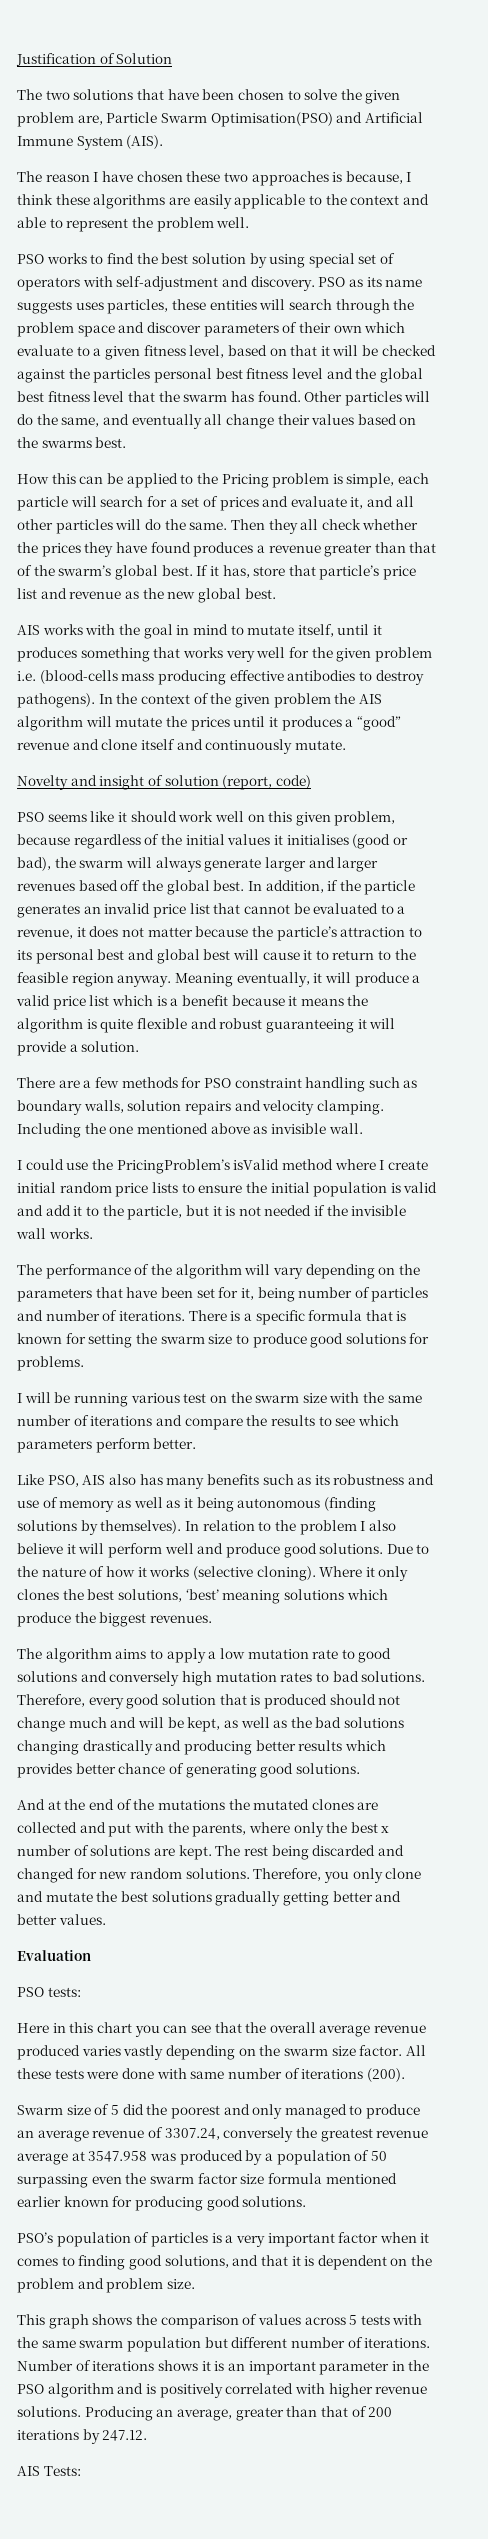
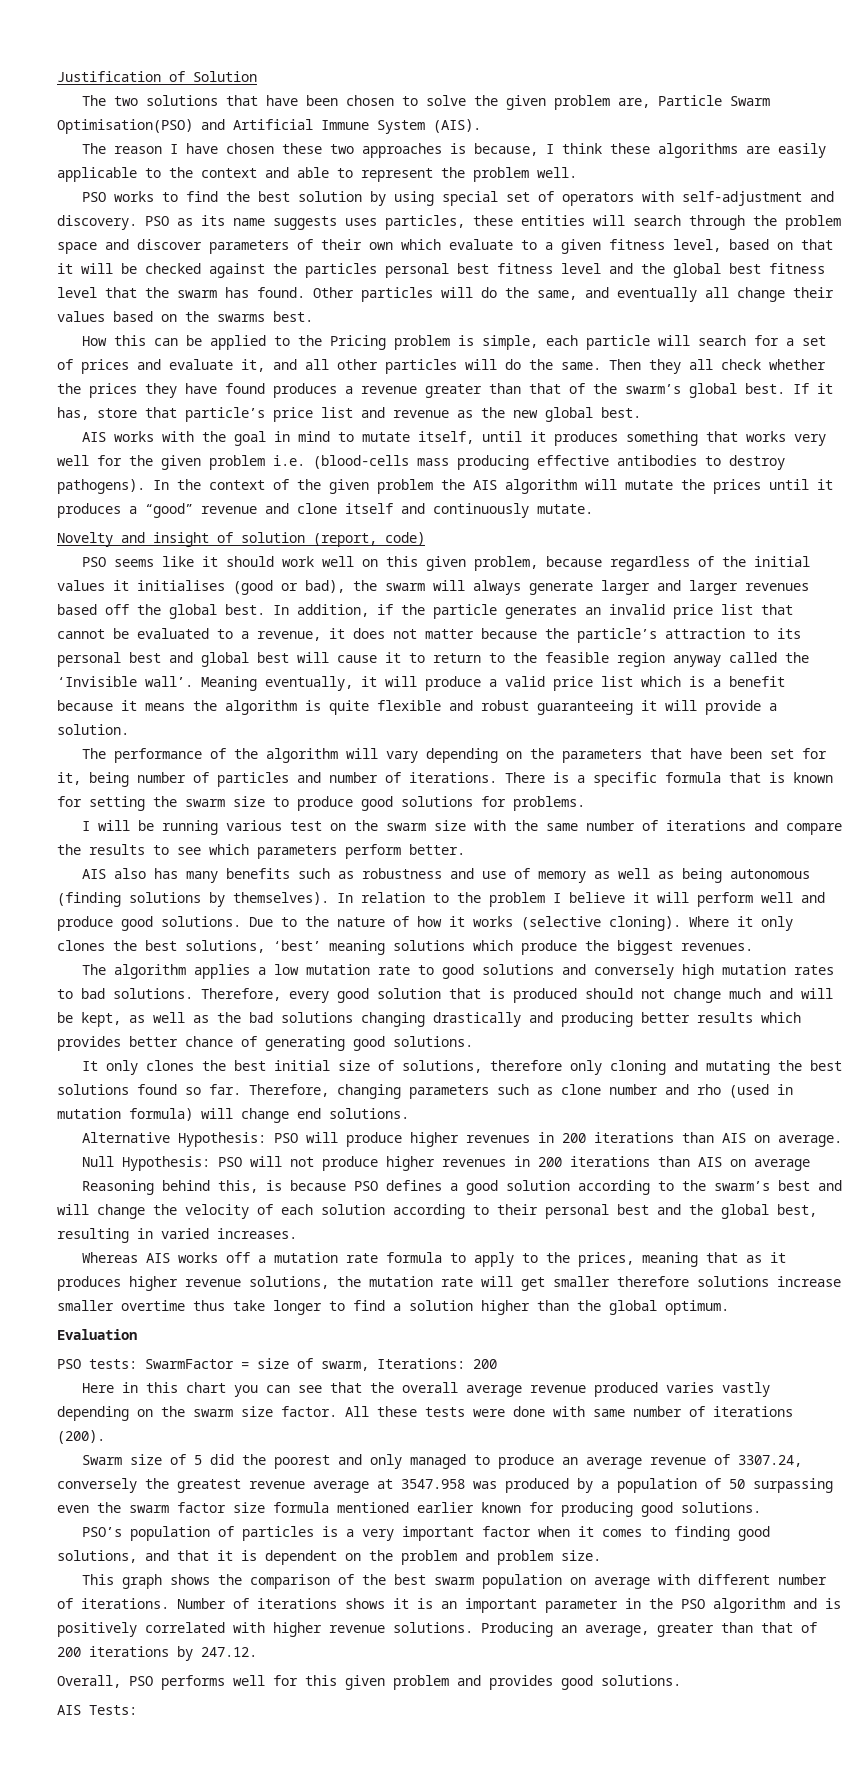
[117,975,172,987] anyway. -> [673,652,809,667] [57,676,193,687] anyway called the ‘Invisible wall’.
[17,1077,418,1092] [17,1100,384,1115] [17,1123,363,1138] [17,1159,428,1174] [17,1182,438,1197] [17,1205,407,1220] [16,1228,93,1239] // There are a few methods for PSO constraint handling such as boundary walls, solution repairs and velocity clamping. Including the one mentioned above as invisible wall. // I could use the PricingProblem’s isValid method where I create initial random price lists to ensure the initial population is valid and add it to the particle, but it is not needed if the invisible wall works. -> (129, 729) none
[17,1474,79,1487] Like PSO, -> (465, 849) none
[314,1475,330,1485] its -> (354, 875) none
[183,1498,193,1508] it -> (674, 875) none
[368,1520,396,1531] also -> (561, 898) none
[115,1648,206,1663] aims to apply -> [193,964,250,979] applies
[17,1799,379,1810] [17,1822,390,1837] [17,1845,404,1860] [17,1868,422,1883] [17,1891,402,1906] [17,1914,106,1925] [17,1950,91,1961] [17,1987,81,1997] And at the end of the mutations the mutated clones are collected and put with the parents, where only the best x number of solutions are kept. The rest being discarded and changed for new random solutions. Therefore, you only clone and mutate the best solutions gradually getting better and better values. // Evaluation // PSO tests: -> [81,1060,842,1075] [57,1084,793,1099] [57,1108,409,1123] [81,1132,842,1147] [81,1156,810,1171] [81,1180,842,1195] [57,1204,817,1219] [57,1228,297,1243] [81,1252,786,1267] [57,1276,841,1291] [57,1300,729,1315] [57,1329,137,1340] [57,1358,497,1371] It only clones the best initial size of solutions, therefore only cloning and mutating the best solutions found so far. Therefore, changing parameters such as clone number and rho (used in mutation formula) will change end solutions. // Alternative Hypothesis: PSO will produce higher revenues in 200 iterations than AIS on average. // Null Hypothesis: PSO will not produce higher revenues in 200 iterations than AIS on average // Reasoning behind this, is because PSO defines a good solution according to the swarm’s best and will change the velocity of each solution according to their personal best and the global best, resulting in varied increases. // Whereas AIS works off a mutation rate formula to apply to the prices, meaning that as it produces higher revenue solutions, the mutation rate will get smaller therefore solutions increase smaller overtime thus take longer to find a solution higher than the global optimum. // Evaluation // PSO tests: SwarmFactor = size of swarm, Iterations: 200
[257,2314,423,2325] [17,2337,228,2352] values across 5 tests with the same swarm population but -> [361,1574,690,1589] the best swarm population on average with
(148, 2435) none -> [57,1675,681,1690] // Overall, PSO performs well for this given problem and provides good solutions.

